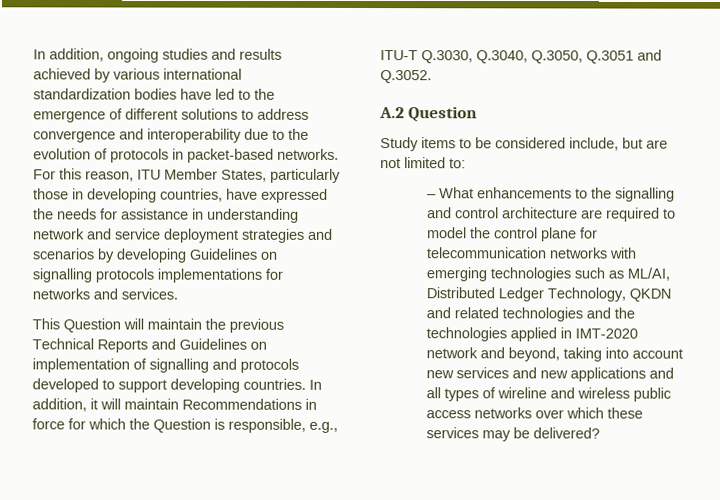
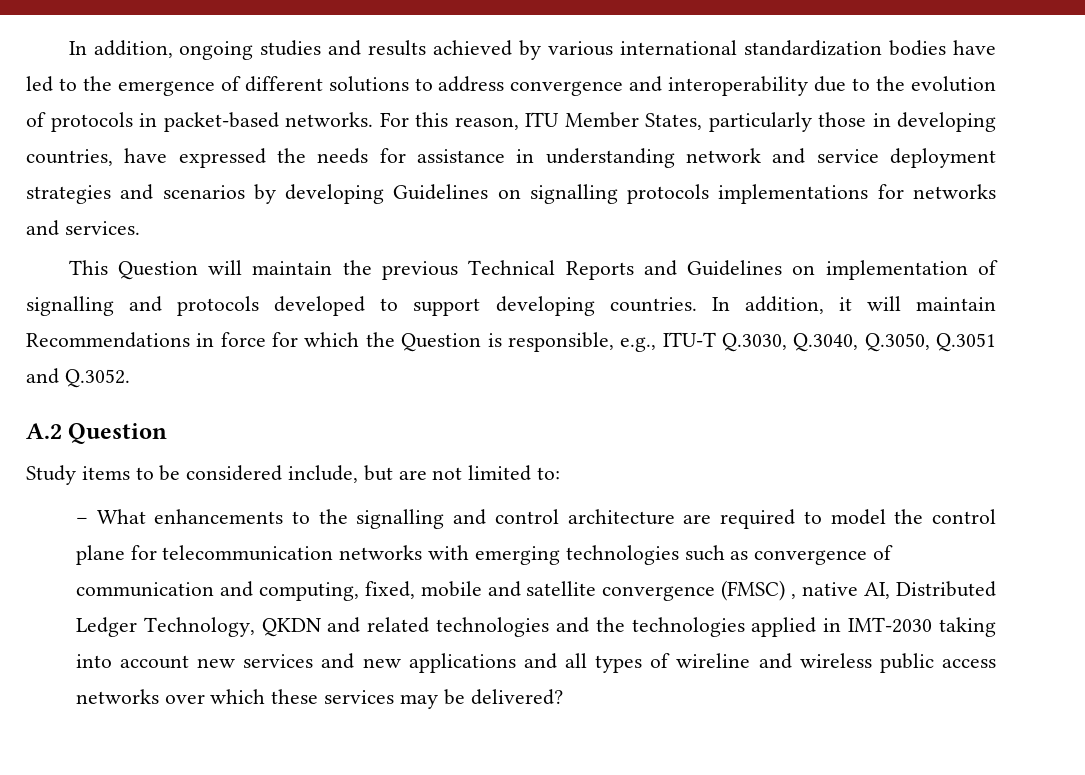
[627,267,671,281] ML/AI, -> [754,545,893,565] [75,580,891,601] convergence of communication and computing, fixed, mobile and satellite convergence (FMSC) , native AI,
[575,328,639,339] [426,347,561,362] IMT-2020 network and beyond, -> [848,617,933,633] IMT-2030

